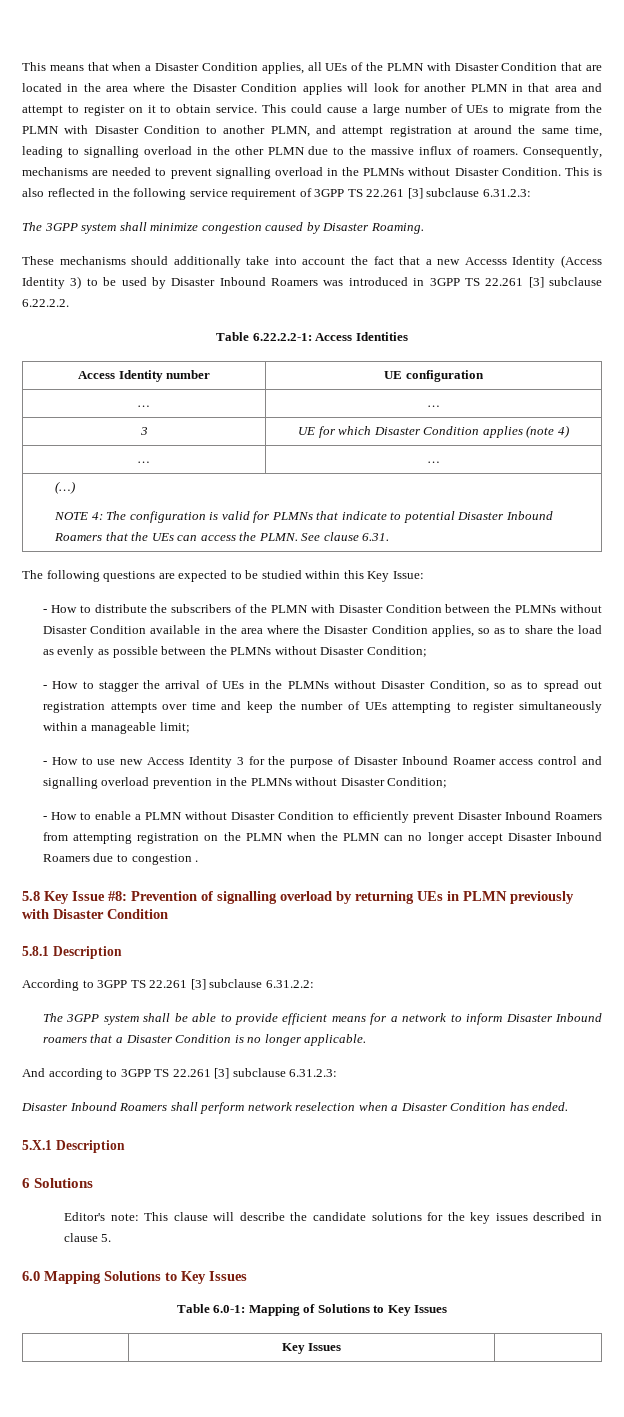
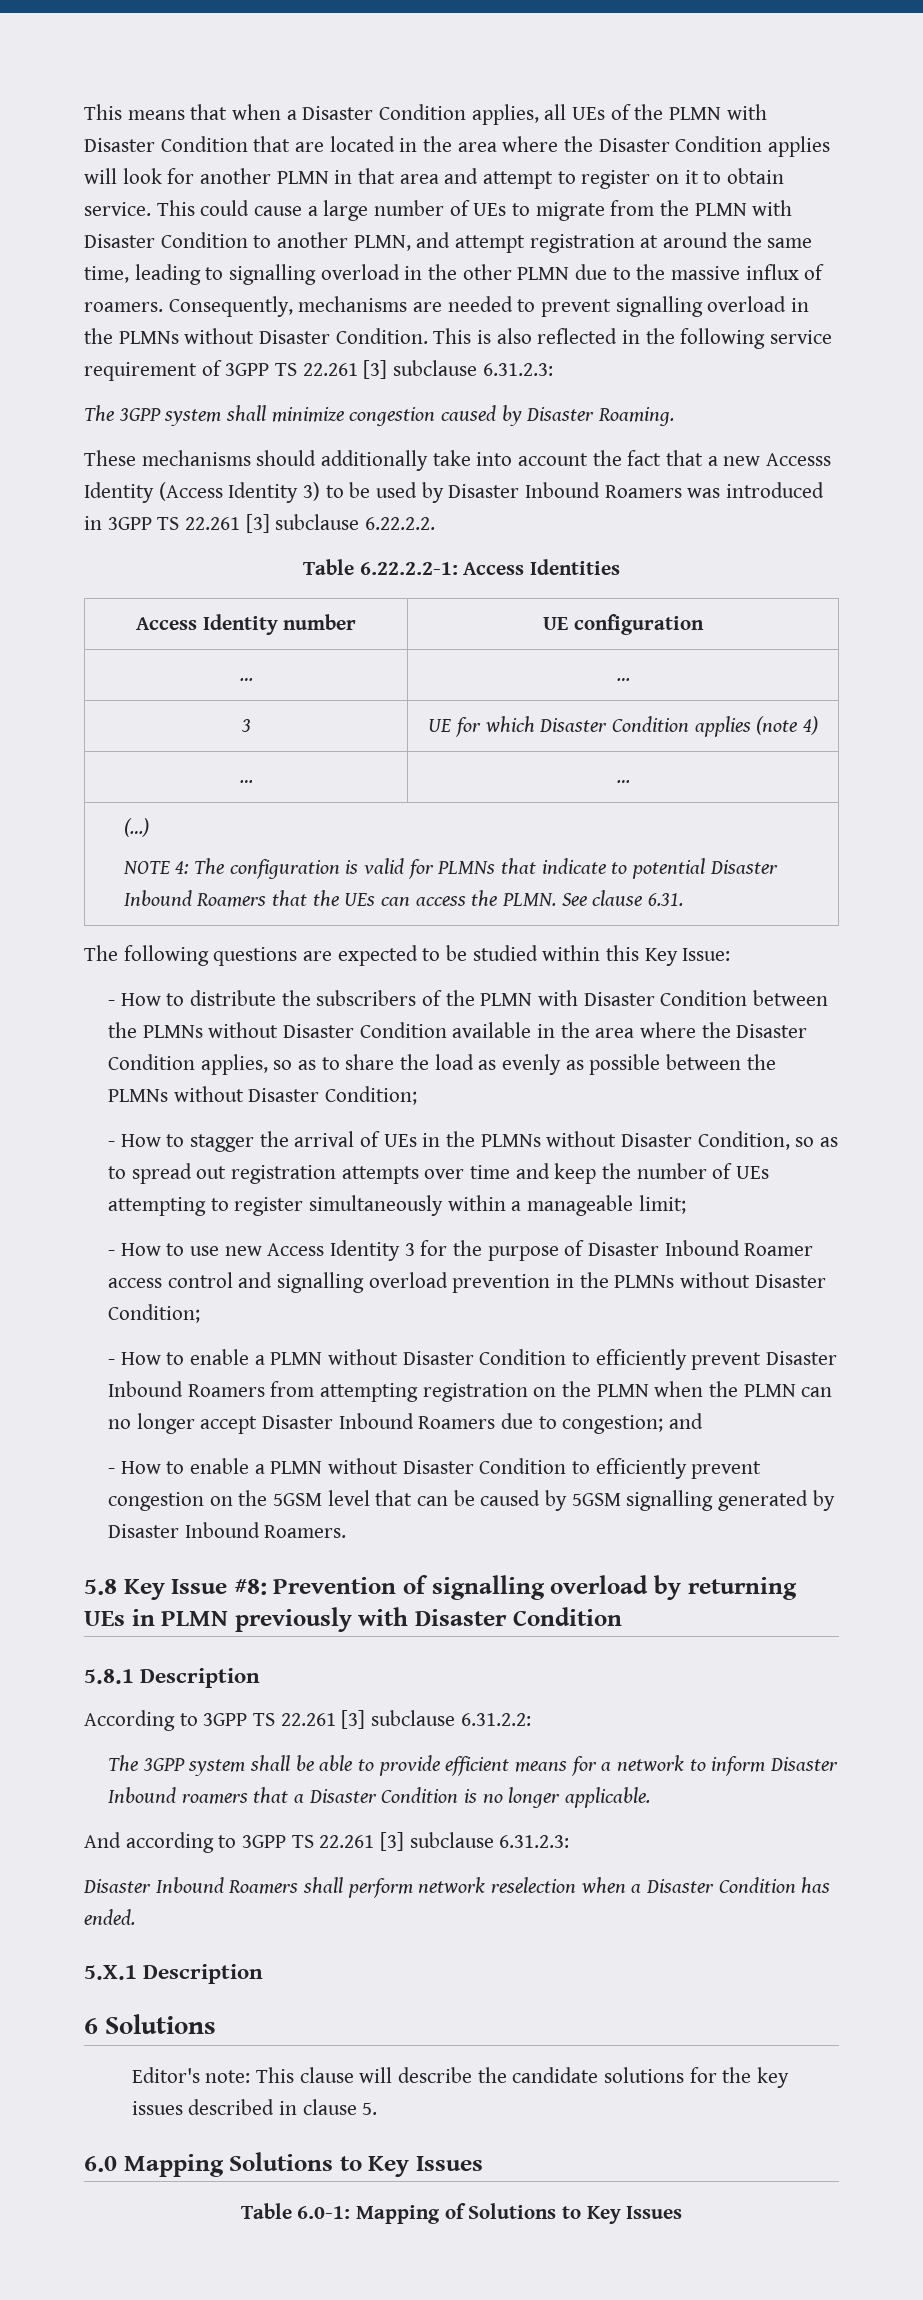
[131,854,199,865] congestion . -> [562,1413,703,1434] [107,1458,762,1479] [107,1490,835,1511] [107,1522,347,1538] congestion; and // - How to enable a PLMN without Disaster Condition to efficiently prevent congestion on the 5GSM level that can be caused by 5GSM signalling generated by Disaster Inbound Roamers.
[281,1343,342,1354] // | Key Issues | -> (683, 2212) none

